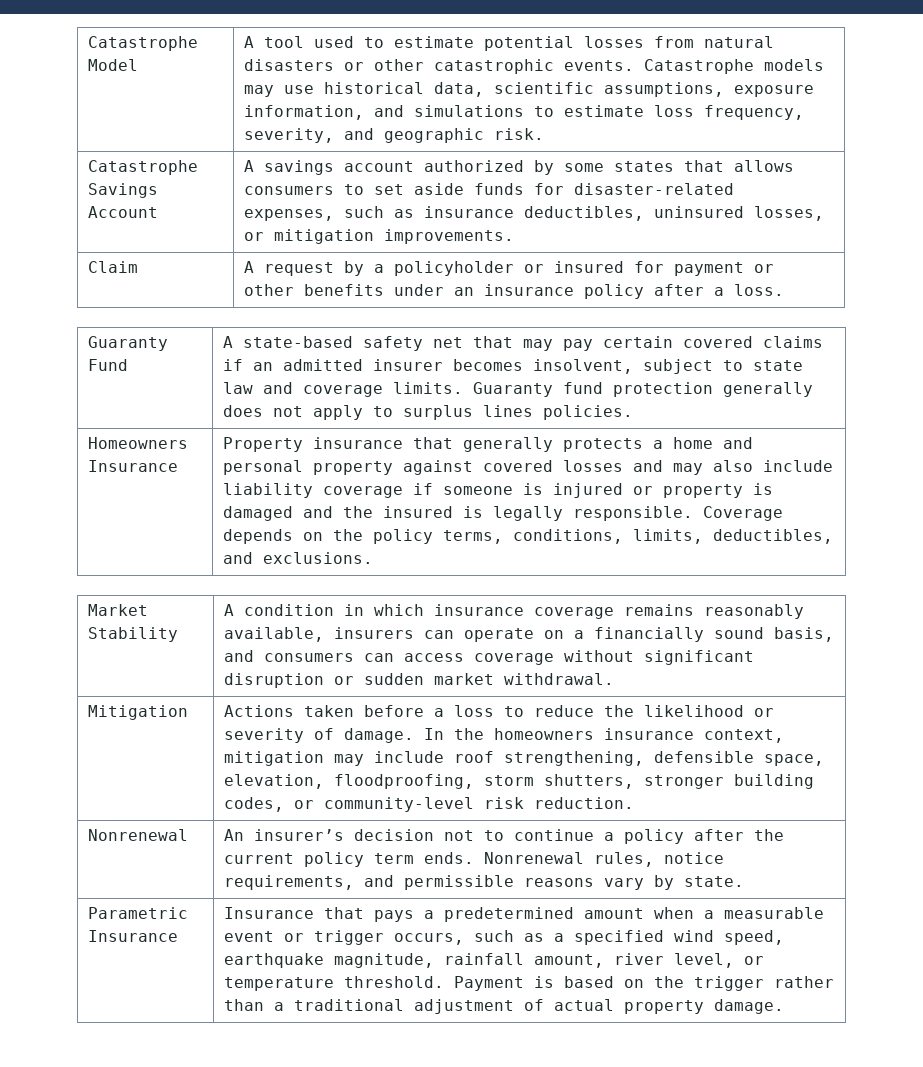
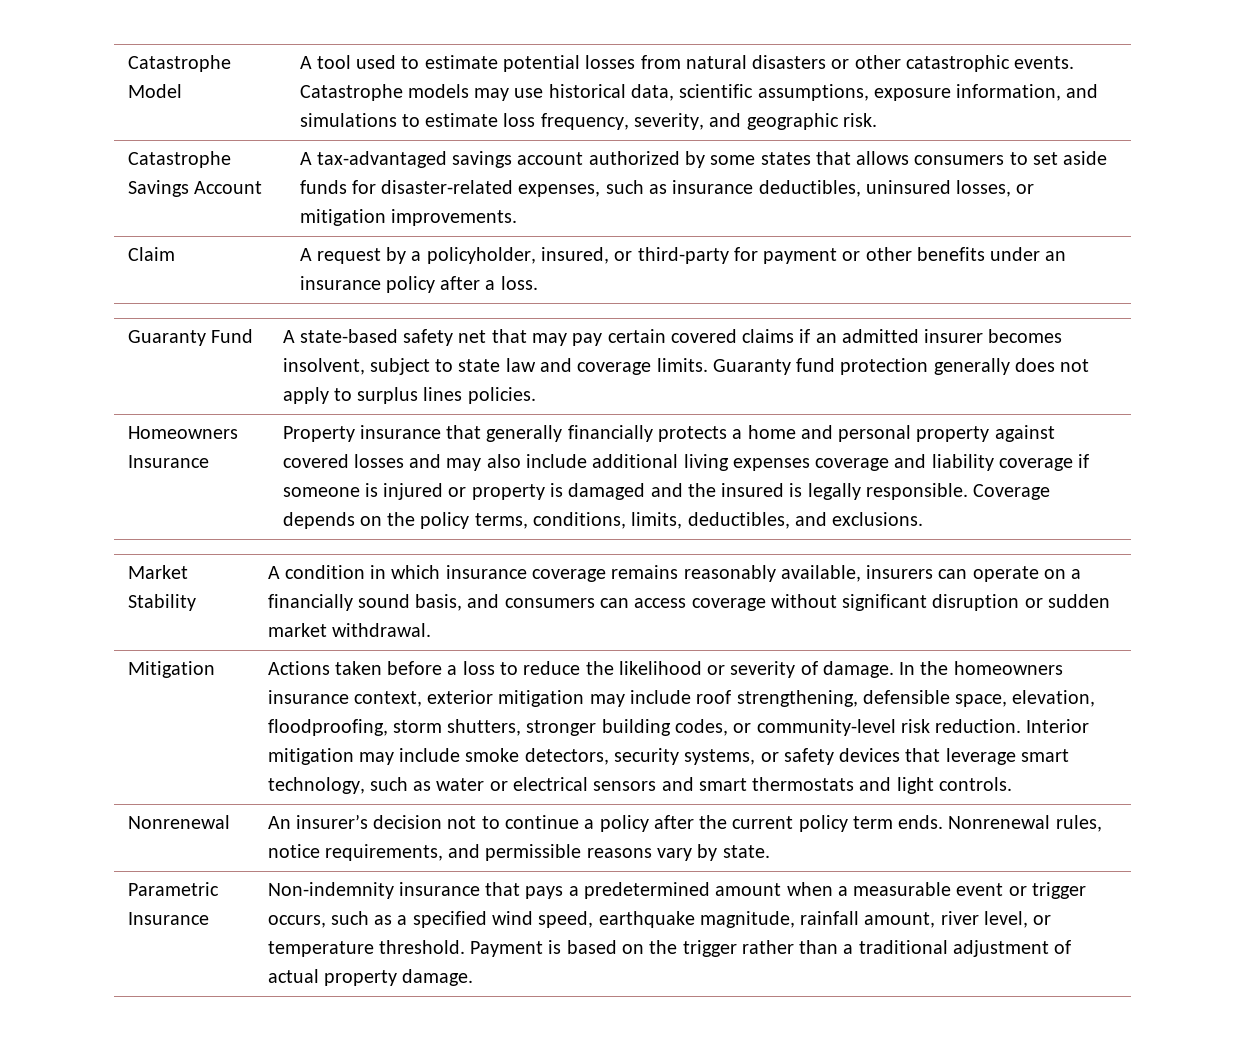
(255, 166) none -> [316,151,447,168] tax-advantaged
[394,261,625,276] policyholder or insured -> [426,247,729,264] policyholder, insured, or third-party
(554, 444) none -> [567,425,653,442] financially
(834, 466) none -> [592,454,927,471] additional living expenses coverage and
(785, 736) none -> [427,690,494,704] exterior
(635, 803) none -> [1026,719,1090,733] [267,748,1069,765] [267,777,1012,794] Interior mitigation may include smoke detectors, security systems, or safety devices that leverage smart technology, such as water or electrical sensors and smart thermostats and light controls.
[224,907,315,919] Insurance -> [267,882,480,899] Non-indemnity insurance

